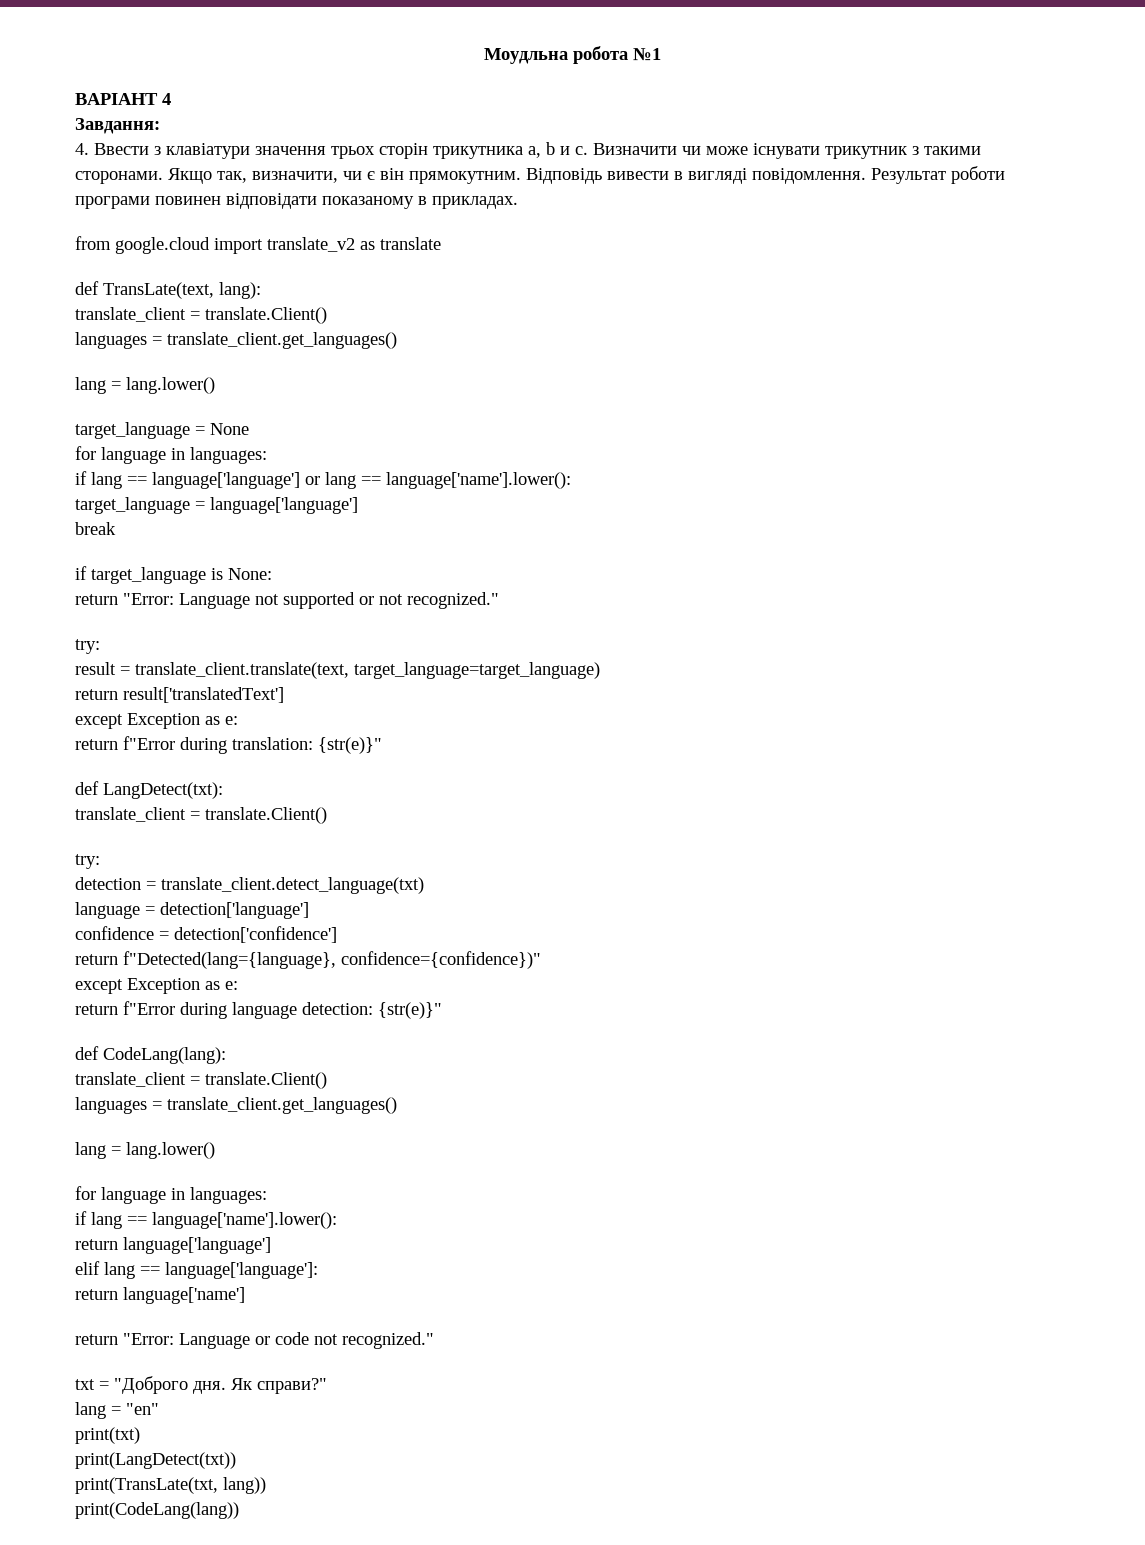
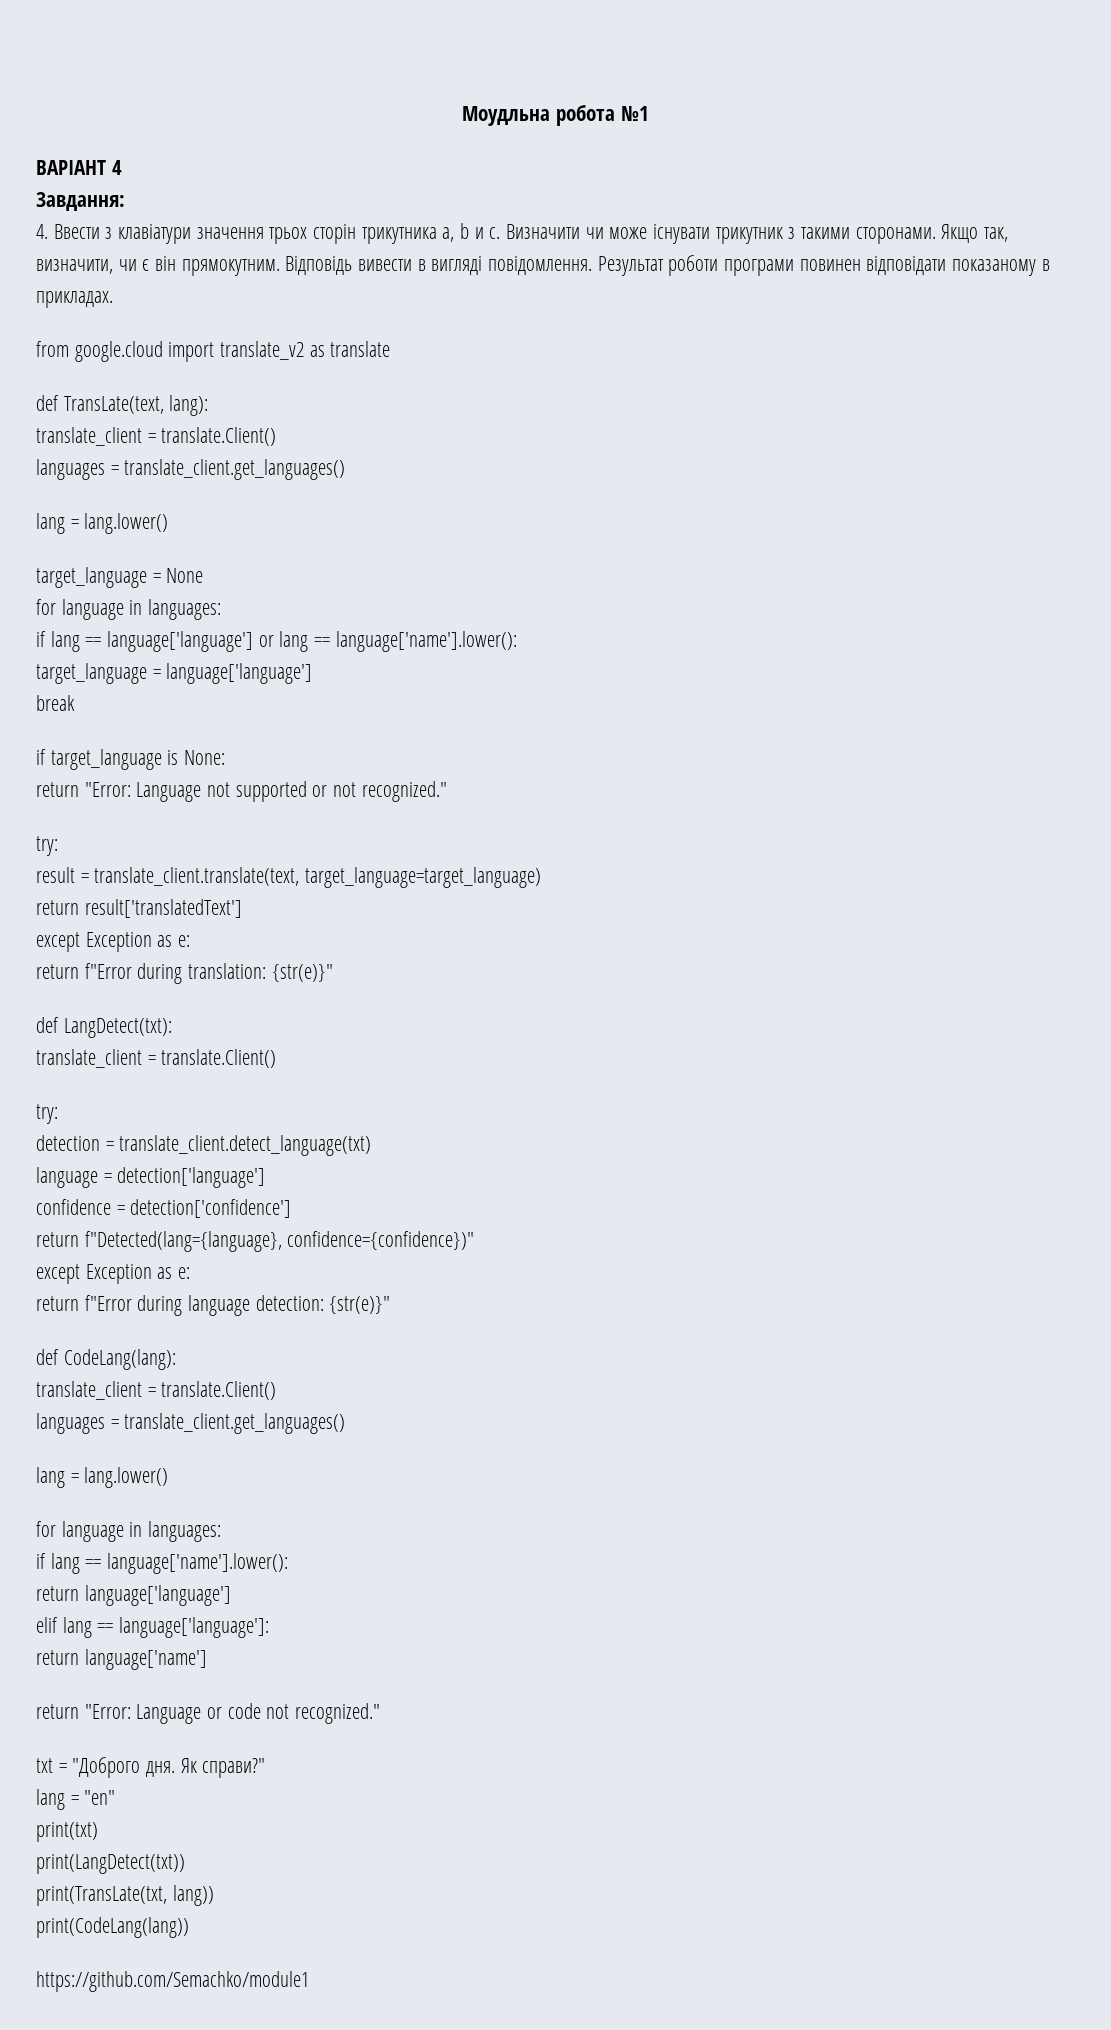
(239, 1510) none -> [36,1971,309,1992] // https://github.com/Semachko/module1

